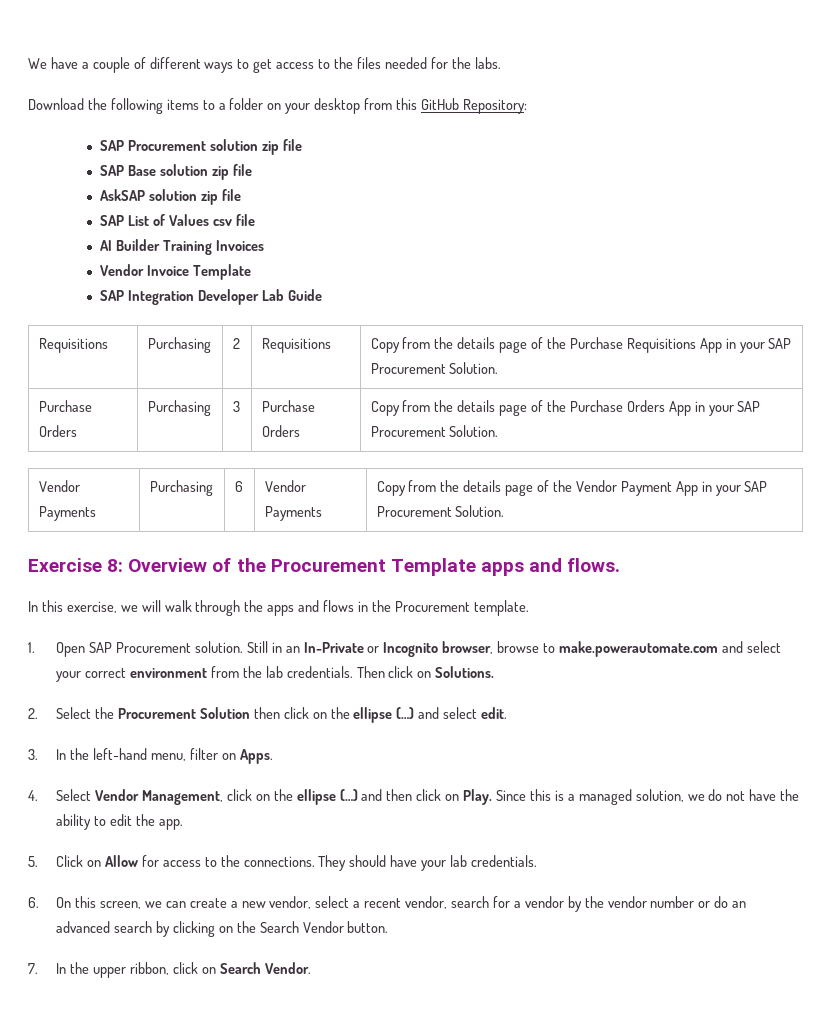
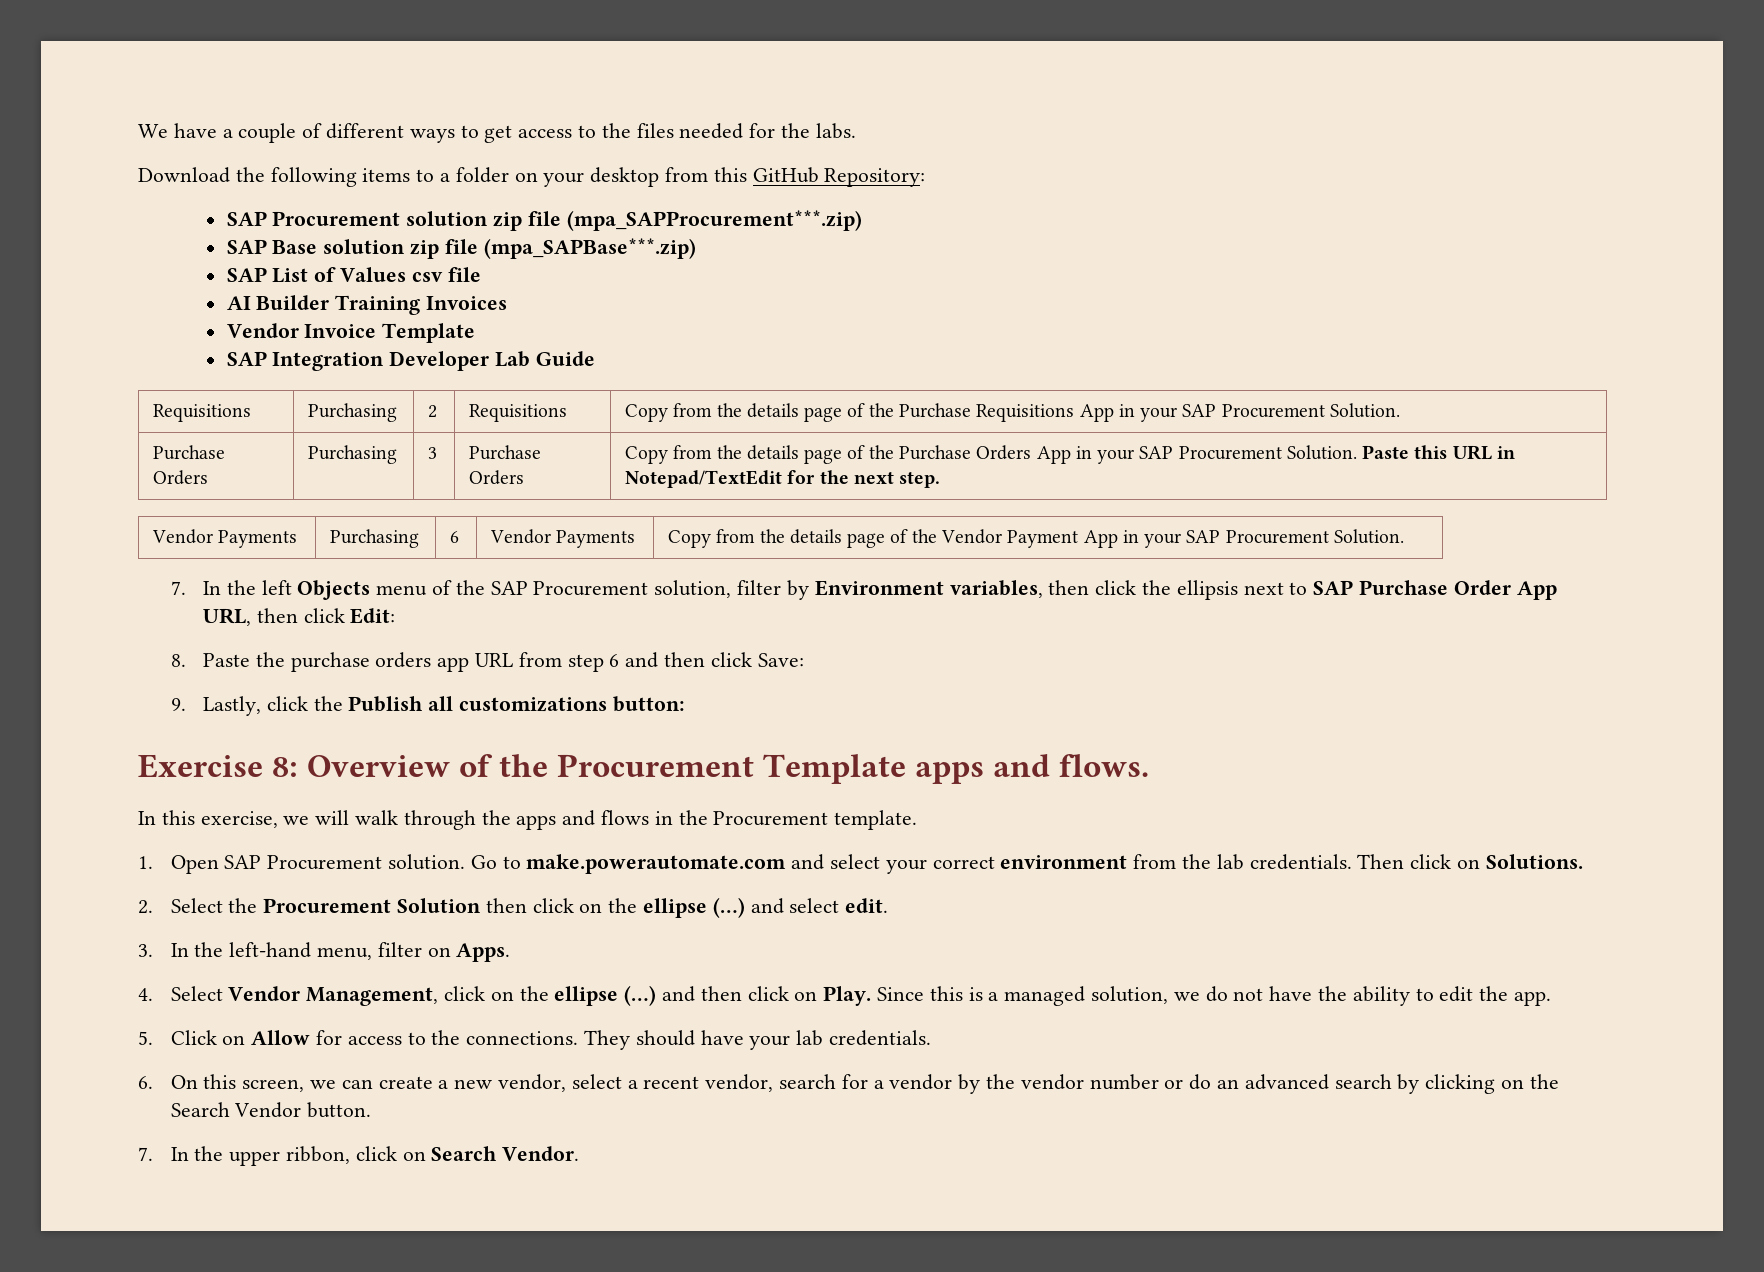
(302, 145) none -> [566,210,862,231] (mpa_SAPProcurement***.zip)
[100,189,241,205] // AskSAP solution zip file -> [483,238,696,259] (mpa_SAPBase***.zip)
(499, 431) none -> [1362,445,1515,460] [625,470,941,488] Paste this URL in Notepad/TextEdit for the next step.
(505, 511) none -> [170,580,1557,600] [203,608,396,626] [170,652,804,672] [170,696,685,716] // 7. In the left Objects menu of the SAP Procurement solution, filter by Environment variables, then click the ellipsis next to SAP Purchase Order App URL, then click Edit: // 8. Paste the purchase orders app URL from step 6 and then click Save: // 9. Lastly, click the Publish all customizations button:
[246,641,540,657] Still in an In-Private or Incognito browser, browse -> [470,855,497,869] Go

